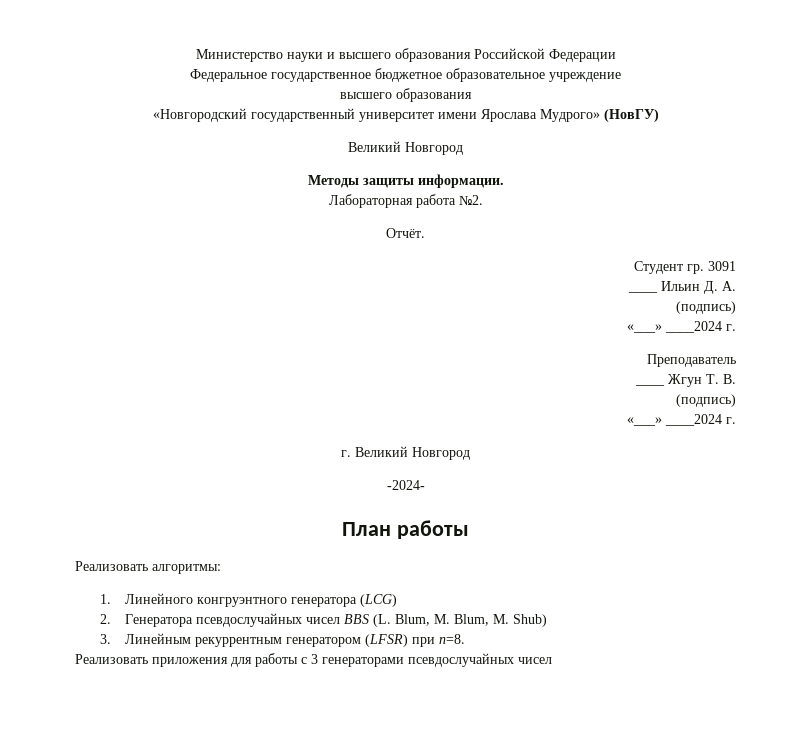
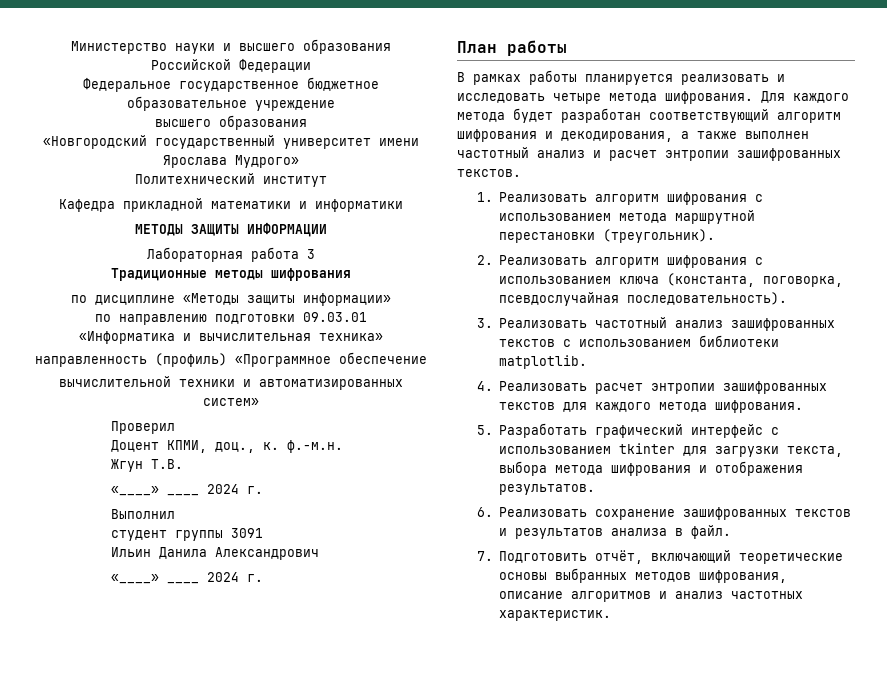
[603,109,659,122] [348,141,463,155] [307,174,504,188] [328,194,483,208] [386,228,425,238] [634,261,736,274] [628,291,658,293] [661,281,736,294] [676,301,736,314] [627,321,736,333] [647,354,736,367] [635,374,736,387] [676,394,736,407] [627,414,736,426] [341,446,470,460] [386,480,425,490] [342,520,469,539] [75,561,221,574] [100,593,398,607] [100,613,548,627] [100,633,466,647] [75,653,552,667] (НовГУ) // Великий Новгород // Методы защиты информации. // Лабораторная работа №2. // Отчёт. // Студент гр. 3091 // ____ Ильин Д. А. // (подпись) // «___» ____2024 г. // Преподаватель // ____ Жгун Т. В. // (подпись) // «___» ____2024 г. // г. Великий Новгород // -2024- // План работы // Реализовать алгоритмы: // 1. Линейного конгруэнтного генератора (LCG) // 2. Генератора псевдослучайных чисел BBS (L. Blum, M. Blum, M. Shub) // 3. Линейным рекуррентным генератором (LFSR) при n=8. // Реализовать приложения для работы с 3 генераторами псевдослучайных чисел -> [135,173,327,187] [59,198,403,212] [135,222,327,237] [147,247,315,262] [111,268,351,281] [71,293,391,306] [95,312,367,325] [79,331,383,344] [35,352,427,367] [59,376,403,390] [203,398,259,406] [110,421,175,434] [110,440,343,453] [110,459,183,472] [110,486,199,496] [206,484,263,494] [110,509,175,519] [110,528,263,541] [110,547,319,560] [110,574,199,584] [206,572,263,582] [457,40,567,56] [457,70,785,85] [457,91,849,104] [457,108,841,123] [457,129,809,142] [457,147,841,161] [457,169,521,177] [476,192,763,205] [498,210,755,224] [498,229,715,243] [476,255,763,268] [498,273,843,287] [498,292,787,306] [476,317,835,331] [498,335,779,347] [498,355,587,369] [476,381,827,394] [498,400,803,413] [476,423,779,438] [498,443,843,457] [498,461,803,476] [498,484,595,495] [476,507,851,520] [498,525,731,539] [476,550,843,564] [498,568,787,583] [498,591,803,602] [498,610,611,621] // Политехнический институт // Кафедра прикладной математики и информатики // МЕТОДЫ ЗАЩИТЫ ИНФОРМАЦИИ // Лабораторная работа 3 // Традиционные методы шифрования // по дисциплине «Методы защиты информации» // по направлению подготовки 09.03.01 // «Информатика и вычислительная техника» // направленность (профиль) «Программное обеспечение // вычислительной техники и автоматизированных систем» // Проверил // Доцент КПМИ, доц., к. ф.-м.н. // Жгун Т.В. // «____» ____ 2024 г. // Выполнил // студент группы 3091 // Ильин Данила Александрович // «____» ____ 2024 г. // План работы // В рамках работы планируется реализовать и исследовать четыре метода шифрования. Для каждого метода будет разработан соответствующий алгоритм шифрования и декодирования, а также выполнен частотный анализ и расчет энтропии зашифрованных текстов. // 1. Реализовать алгоритм шифрования с использованием метода маршрутной перестановки (треугольник). // 2. Реализовать алгоритм шифрования с использованием ключа (константа, поговорка, псевдослучайная последовательность). // 3. Реализовать частотный анализ зашифрованных текстов с использованием библиотеки matplotlib. // 4. Реализовать расчет энтропии зашифрованных текстов для каждого метода шифрования. // 5. Разработать графический интерфейс с использованием tkinter для загрузки текста, выбора метода шифрования и отображения результатов. // 6. Реализовать сохранение зашифрованных текстов и результатов анализа в файл. // 7. Подготовить отчёт, включающий теоретические основы выбранных методов шифрования, описание алгоритмов и анализ частотных характеристик.

